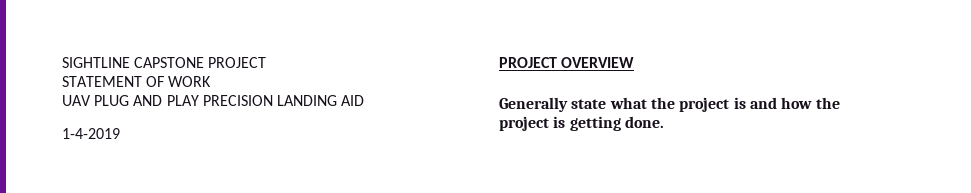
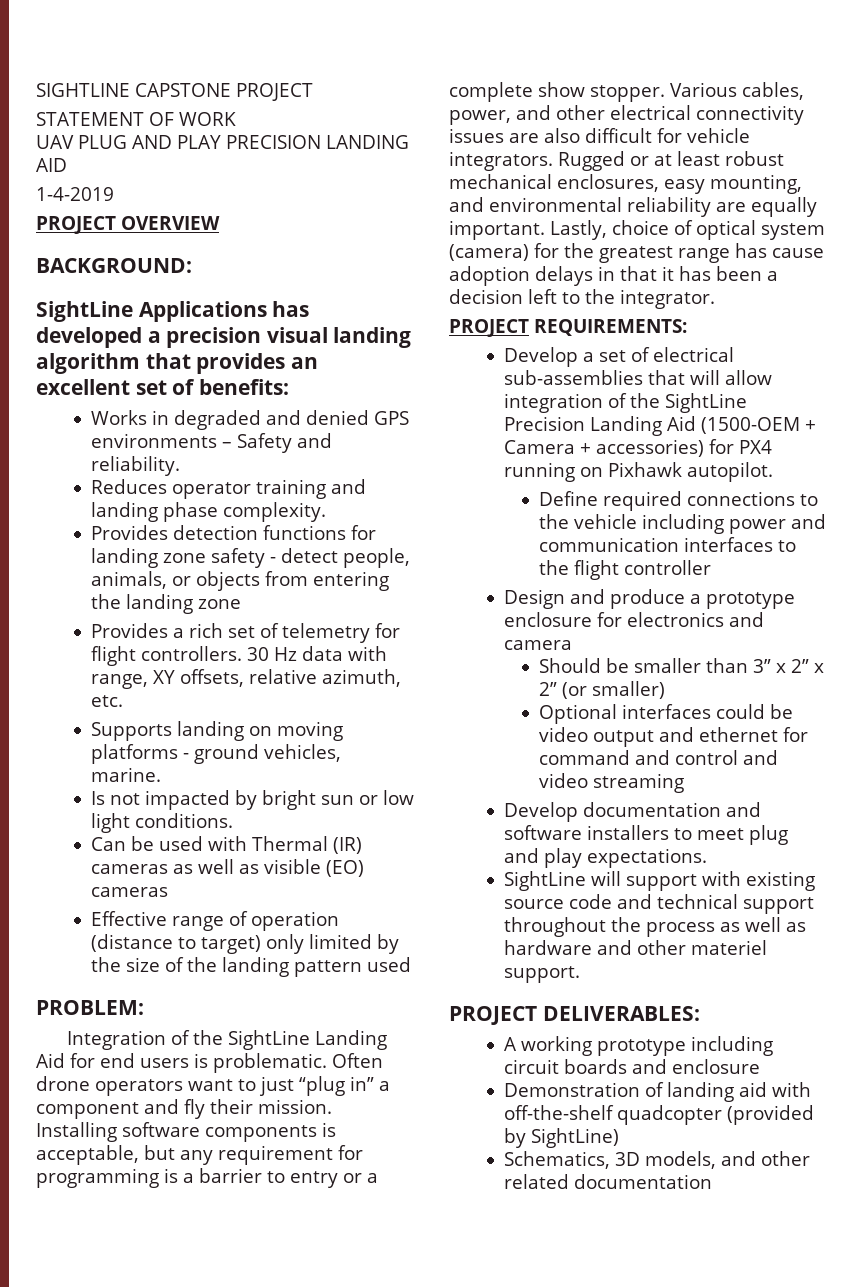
[499,97,840,112] [499,116,664,131] Generally state what the project is and how the project is getting done. -> [36,258,192,273] [36,301,310,322] [36,327,412,348] [36,353,318,374] [36,379,289,395] [91,410,410,430] [91,433,333,453] [91,456,181,476] [91,479,367,499] [91,502,327,522] [91,525,377,540] [91,548,411,568] [91,571,390,591] [91,594,242,614] [91,623,401,643] [91,646,388,666] [91,669,402,689] [91,695,124,707] [91,721,344,741] [91,744,342,764] [91,767,162,782] [91,790,415,810] [91,813,234,833] [91,836,363,854] [91,859,365,877] [91,887,169,897] [91,911,340,931] [91,934,400,954] [91,957,412,977] [36,1000,144,1015] [66,1030,387,1050] [36,1053,383,1073] [36,1076,390,1096] [36,1099,332,1119] [36,1122,336,1142] [36,1145,363,1165] [36,1168,378,1188] [449,82,804,102] [449,105,804,125] [449,128,750,143] [449,151,784,171] [449,174,802,194] [449,197,817,217] [449,220,825,240] [449,243,824,263] [449,266,778,286] [449,289,715,309] [449,319,687,337] [504,347,735,367] [504,370,773,385] [504,393,748,413] [504,416,817,436] [504,439,773,457] [504,462,774,482] [538,491,818,511] [538,514,826,534] [538,537,796,552] [538,560,711,580] [504,589,796,609] [504,612,765,627] [504,640,573,650] [538,658,824,673] [538,681,665,699] [538,704,793,724] [538,727,808,747] [538,750,778,765] [538,773,684,793] [504,802,762,822] [504,825,789,845] [504,848,708,868] [504,871,816,891] [504,894,815,914] [504,917,807,937] [504,940,768,955] [504,966,581,983] [449,1006,700,1025] [504,1036,774,1056] [504,1059,761,1074] [504,1082,812,1102] [504,1105,815,1125] [504,1128,620,1148] [504,1151,811,1169] [504,1174,713,1189] BACKGROUND: // SightLine Applications has developed a precision visual landing algorithm that provides an excellent set of benefits: // Works in degraded and denied GPS environments – Safety and reliability. // Reduces operator training and landing phase complexity. // Provides detection functions for landing zone safety - detect people, animals, or objects from entering the landing zone // Provides a rich set of telemetry for flight controllers. 30 Hz data with range, XY offsets, relative azimuth, etc. // Supports landing on moving platforms - ground vehicles, marine. // Is not impacted by bright sun or low light conditions. // Can be used with Thermal (IR) cameras as well as visible (EO) cameras // Effective range of operation (distance to target) only limited by the size of the landing pattern used // PROBLEM: // Integration of the SightLine Landing Aid for end users is problematic. Often drone operators want to just “plug in” a component and fly their mission. Installing software components is acceptable, but any requirement for programming is a barrier to entry or a complete show stopper. Various cables, power, and other electrical connectivity issues are also difficult for vehicle integrators. Rugged or at least robust mechanical enclosures, easy mounting, and environmental reliability are equally important. Lastly, choice of optical system (camera) for the greatest range has cause adoption delays in that it has been a decision left to the integrator. // PROJECT REQUIREMENTS: // Develop a set of electrical sub-assemblies that will allow integration of the SightLine Precision Landing Aid (1500-OEM + Camera + accessories) for PX4 running on Pixhawk autopilot. // Define required connections to the vehicle including power and communication interfaces to the flight controller // Design and produce a prototype enclosure for electronics and camera // Should be smaller than 3” x 2” x 2” (or smaller) // Optional interfaces could be video output and ethernet for command and control and video streaming // Develop documentation and software installers to meet plug and play expectations. // SightLine will support with existing source code and technical support throughout the process as well as hardware and other materiel support. // PROJECT DELIVERABLES: // A working prototype including circuit boards and enclosure // Demonstration of landing aid with off-the-shelf quadcopter (provided by SightLine) // Schematics, 3D models, and other related documentation

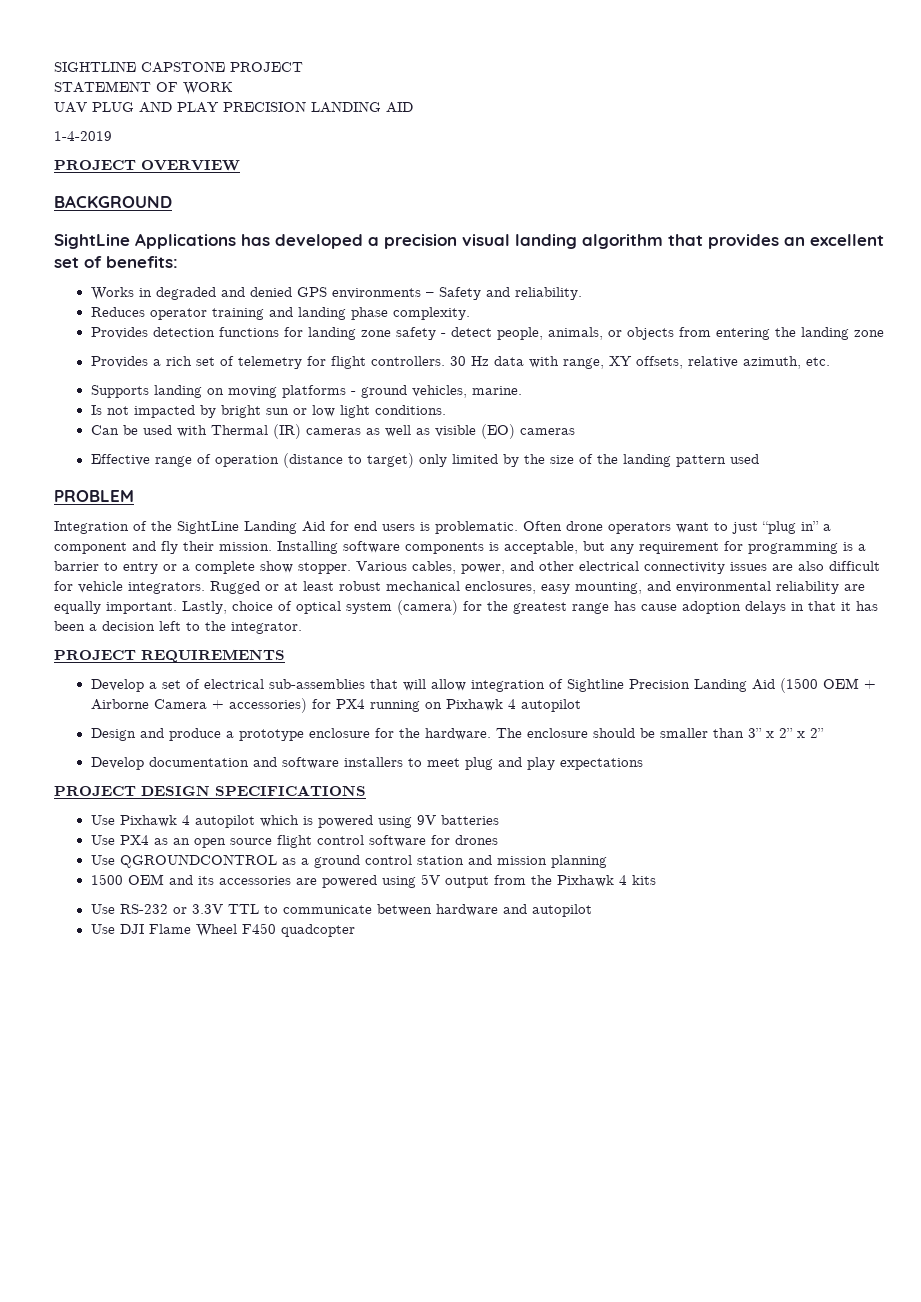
[36,258,192,273] BACKGROUND: -> [54,195,172,208] BACKGROUND
[36,1000,144,1015] PROBLEM: -> [54,490,134,502] PROBLEM
[534,319,687,336] REQUIREMENTS: -> [141,649,285,663] REQUIREMENTS
[630,393,748,413] the SightLine -> [566,679,624,692] Sightline
[701,417,817,434] (1500-OEM + -> [779,678,876,693] [90,699,149,710] (1500 OEM + Airborne
[687,462,774,482] [538,491,818,511] [538,514,826,534] [538,537,796,552] [538,560,711,580] autopilot. // Define required connections to the vehicle including power and communication interfaces to the flight controller -> [507,699,581,712] 4 autopilot
[627,612,765,627] [504,640,573,650] [538,658,601,673] electronics and camera // Should -> [398,728,635,740] the hardware. The enclosure should
[561,681,665,699] [538,704,793,724] [538,727,808,747] [538,750,778,765] [538,773,684,793] (or smaller) // Optional interfaces could be video output and ethernet for command and control and video streaming -> (824, 733) none
[587,848,708,868] [504,871,816,891] [504,894,815,914] [504,917,807,937] [504,940,768,955] [504,966,581,983] [449,1006,700,1025] [504,1036,774,1056] [504,1059,761,1074] [504,1082,812,1102] [504,1105,815,1125] [504,1128,620,1148] [504,1151,811,1169] [504,1174,713,1189] expectations. // SightLine will support with existing source code and technical support throughout the process as well as hardware and other materiel support. // PROJECT DELIVERABLES: // A working prototype including circuit boards and enclosure // Demonstration of landing aid with off-the-shelf quadcopter (provided by SightLine) // Schematics, 3D models, and other related documentation -> [559,758,643,770] [54,785,366,796] [90,815,499,828] [90,835,498,848] [90,854,607,868] [90,874,656,888] [90,904,592,917] [90,923,355,937] expectations // PROJECT DESIGN SPECIFICATIONS // Use Pixhawk 4 autopilot which is powered using 9V batteries // Use PX4 as an open source flight control software for drones // Use QGROUNDCONTROL as a ground control station and mission planning // 1500 OEM and its accessories are powered using 5V output from the Pixhawk 4 kits // Use RS-232 or 3.3V TTL to communicate between hardware and autopilot // Use DJI Flame Wheel F450 quadcopter

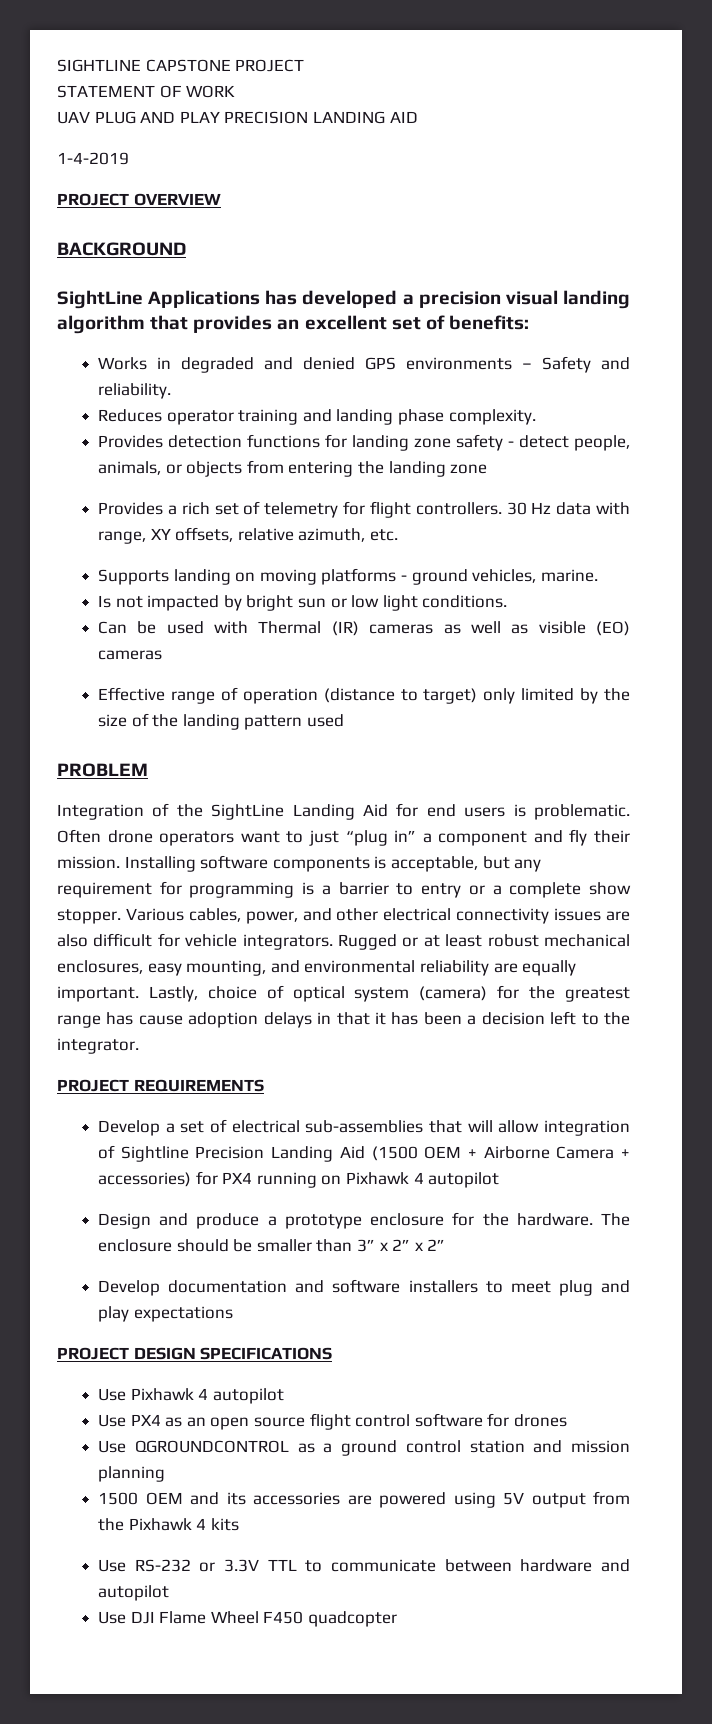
[259,815,499,828] which is powered using 9V batteries -> (284, 1396) none

